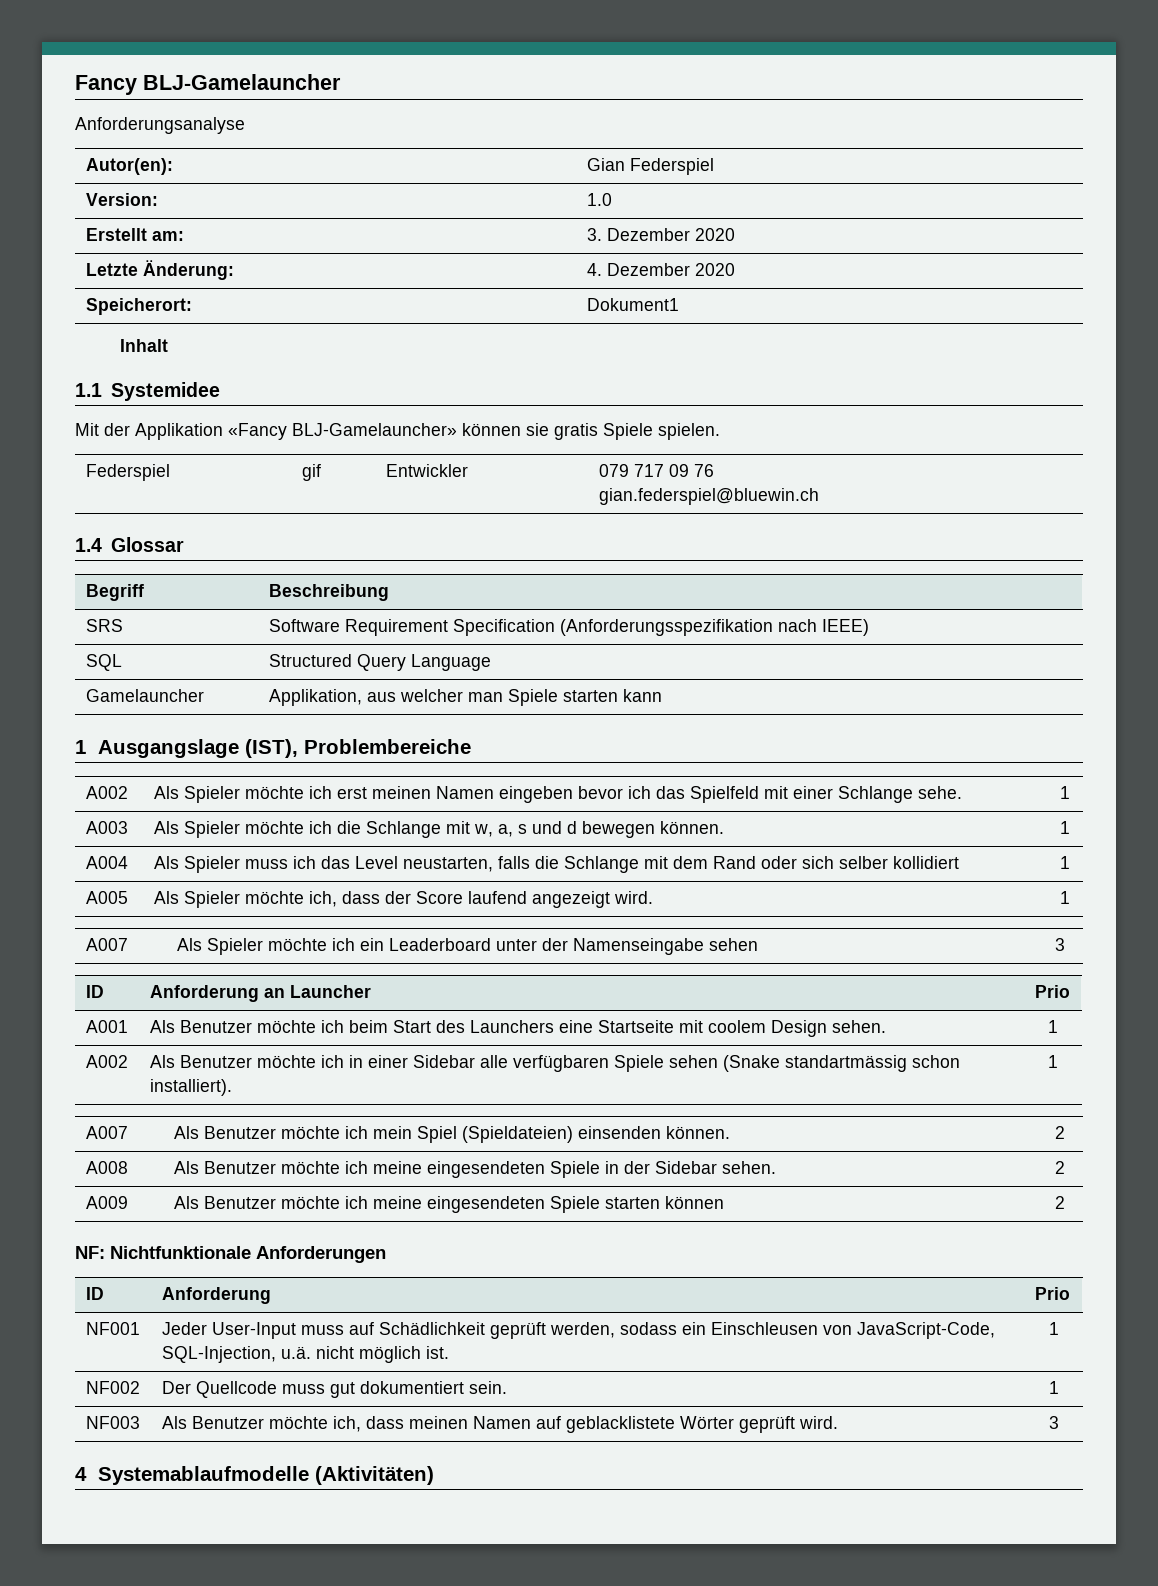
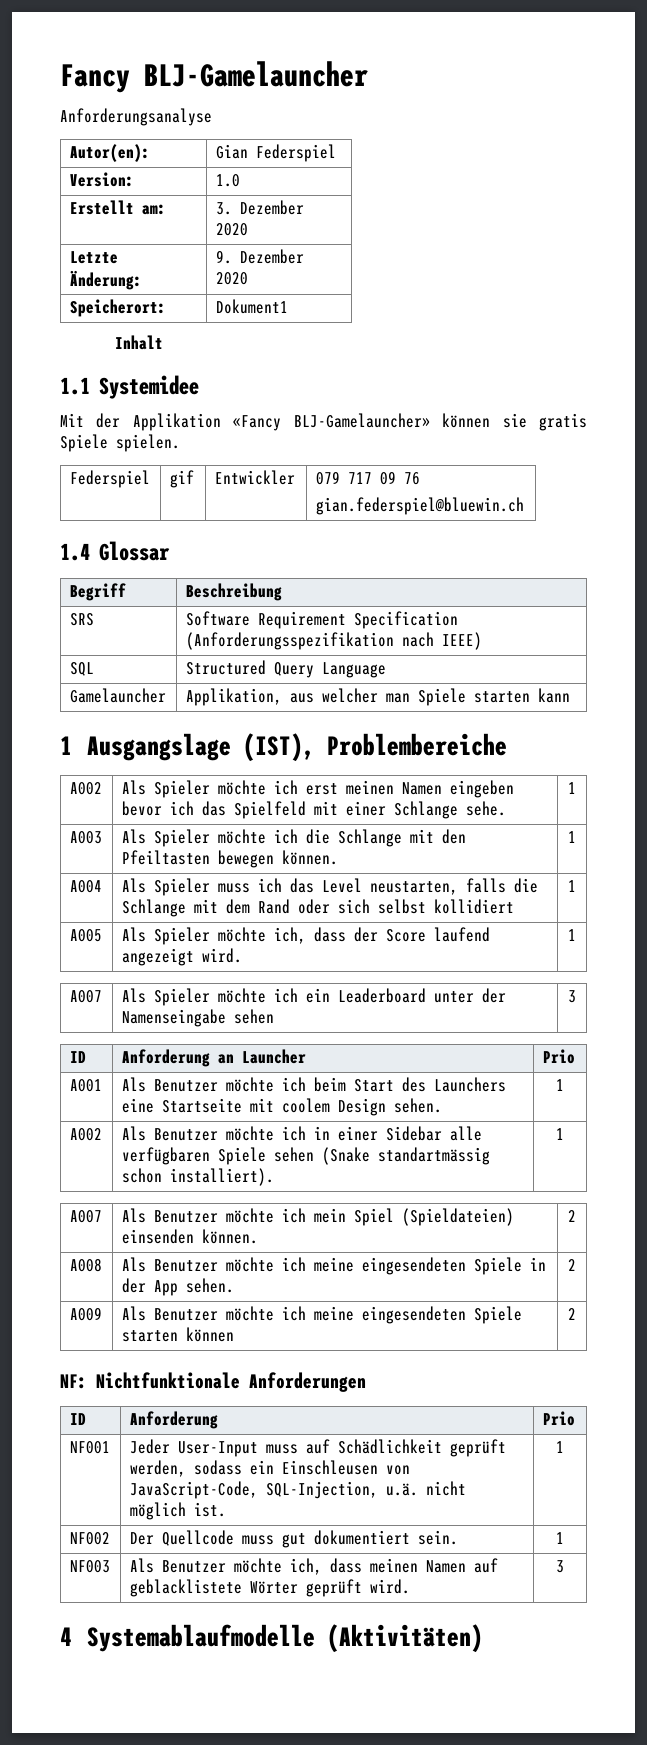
[586,263,602,276] 4. -> [215,250,232,264] 9.
[473,821,577,837] w, a, s und d -> [441,829,466,844] [121,850,210,865] den Pfeiltasten
[838,856,888,869] selber -> [377,899,426,914] selbst
[654,1161,717,1174] Sidebar -> [153,1280,178,1296] App

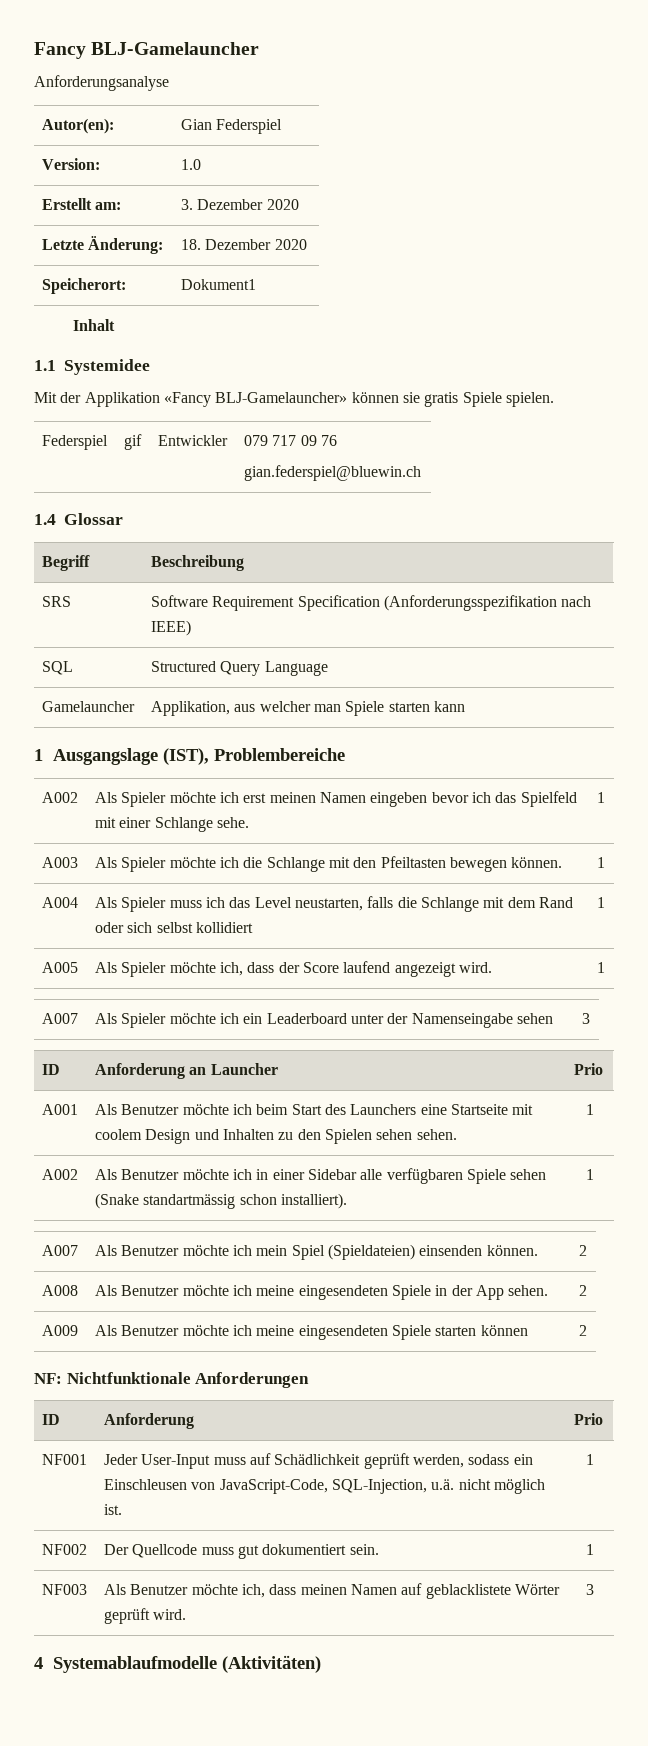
[215,250,232,264] 9. -> [181,239,202,250] 18.
(386, 1107) none -> [194,1129,413,1144] und Inhalten zu den Spielen sehen

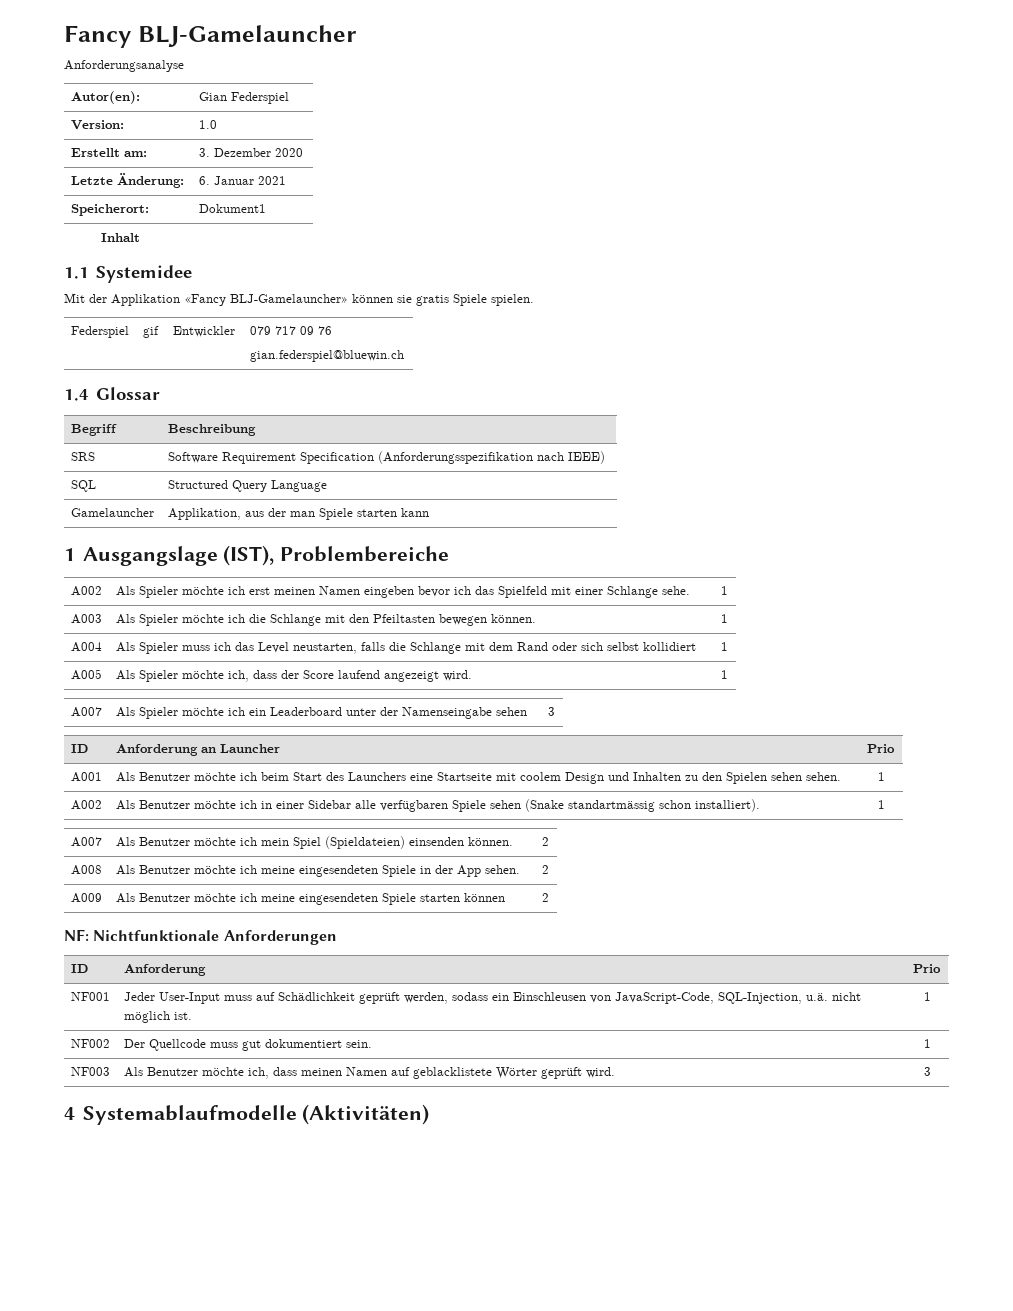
[181,239,307,250] 18. Dezember 2020 -> [198,176,286,185] 6. Januar 2021
[259,701,311,712] welcher -> [267,508,286,517] der

